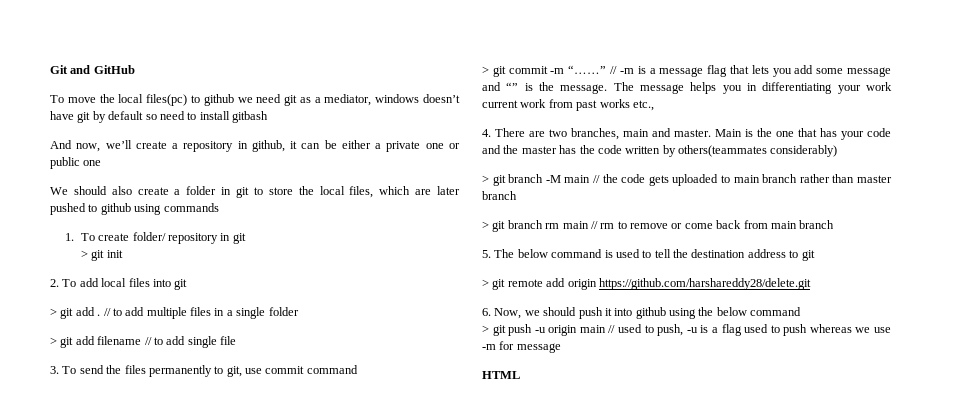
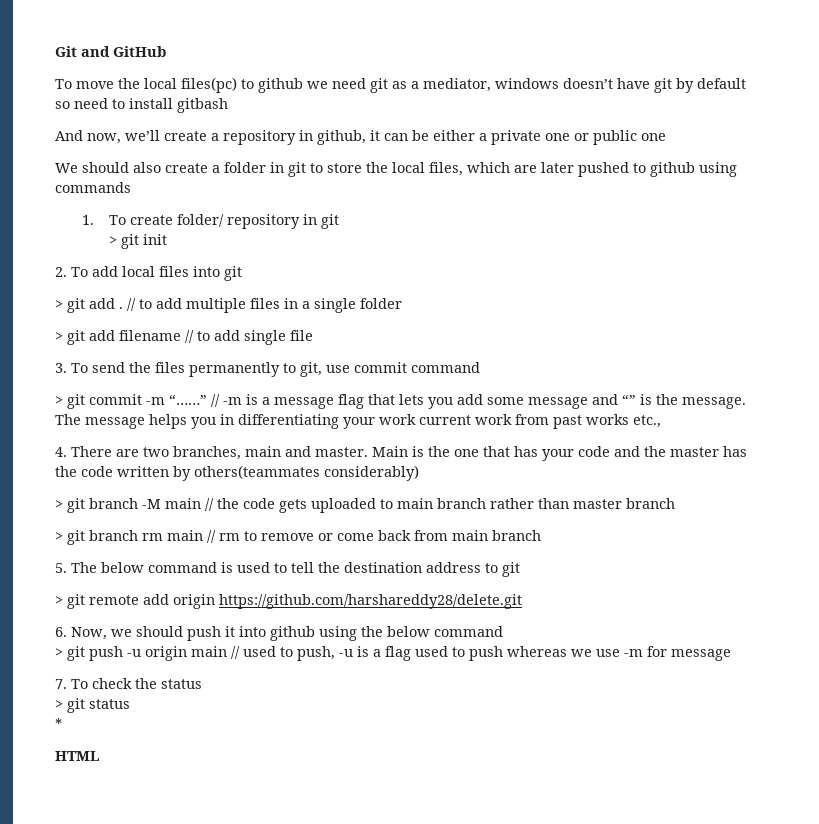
(561, 348) none -> [55,678,202,689] [55,698,130,713] [55,718,62,729] // 7. To check the status // > git status // *

